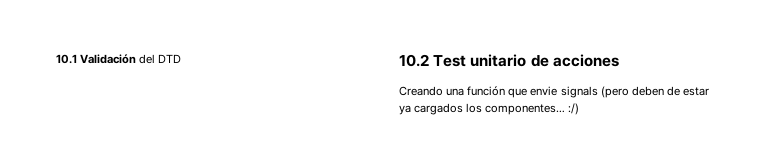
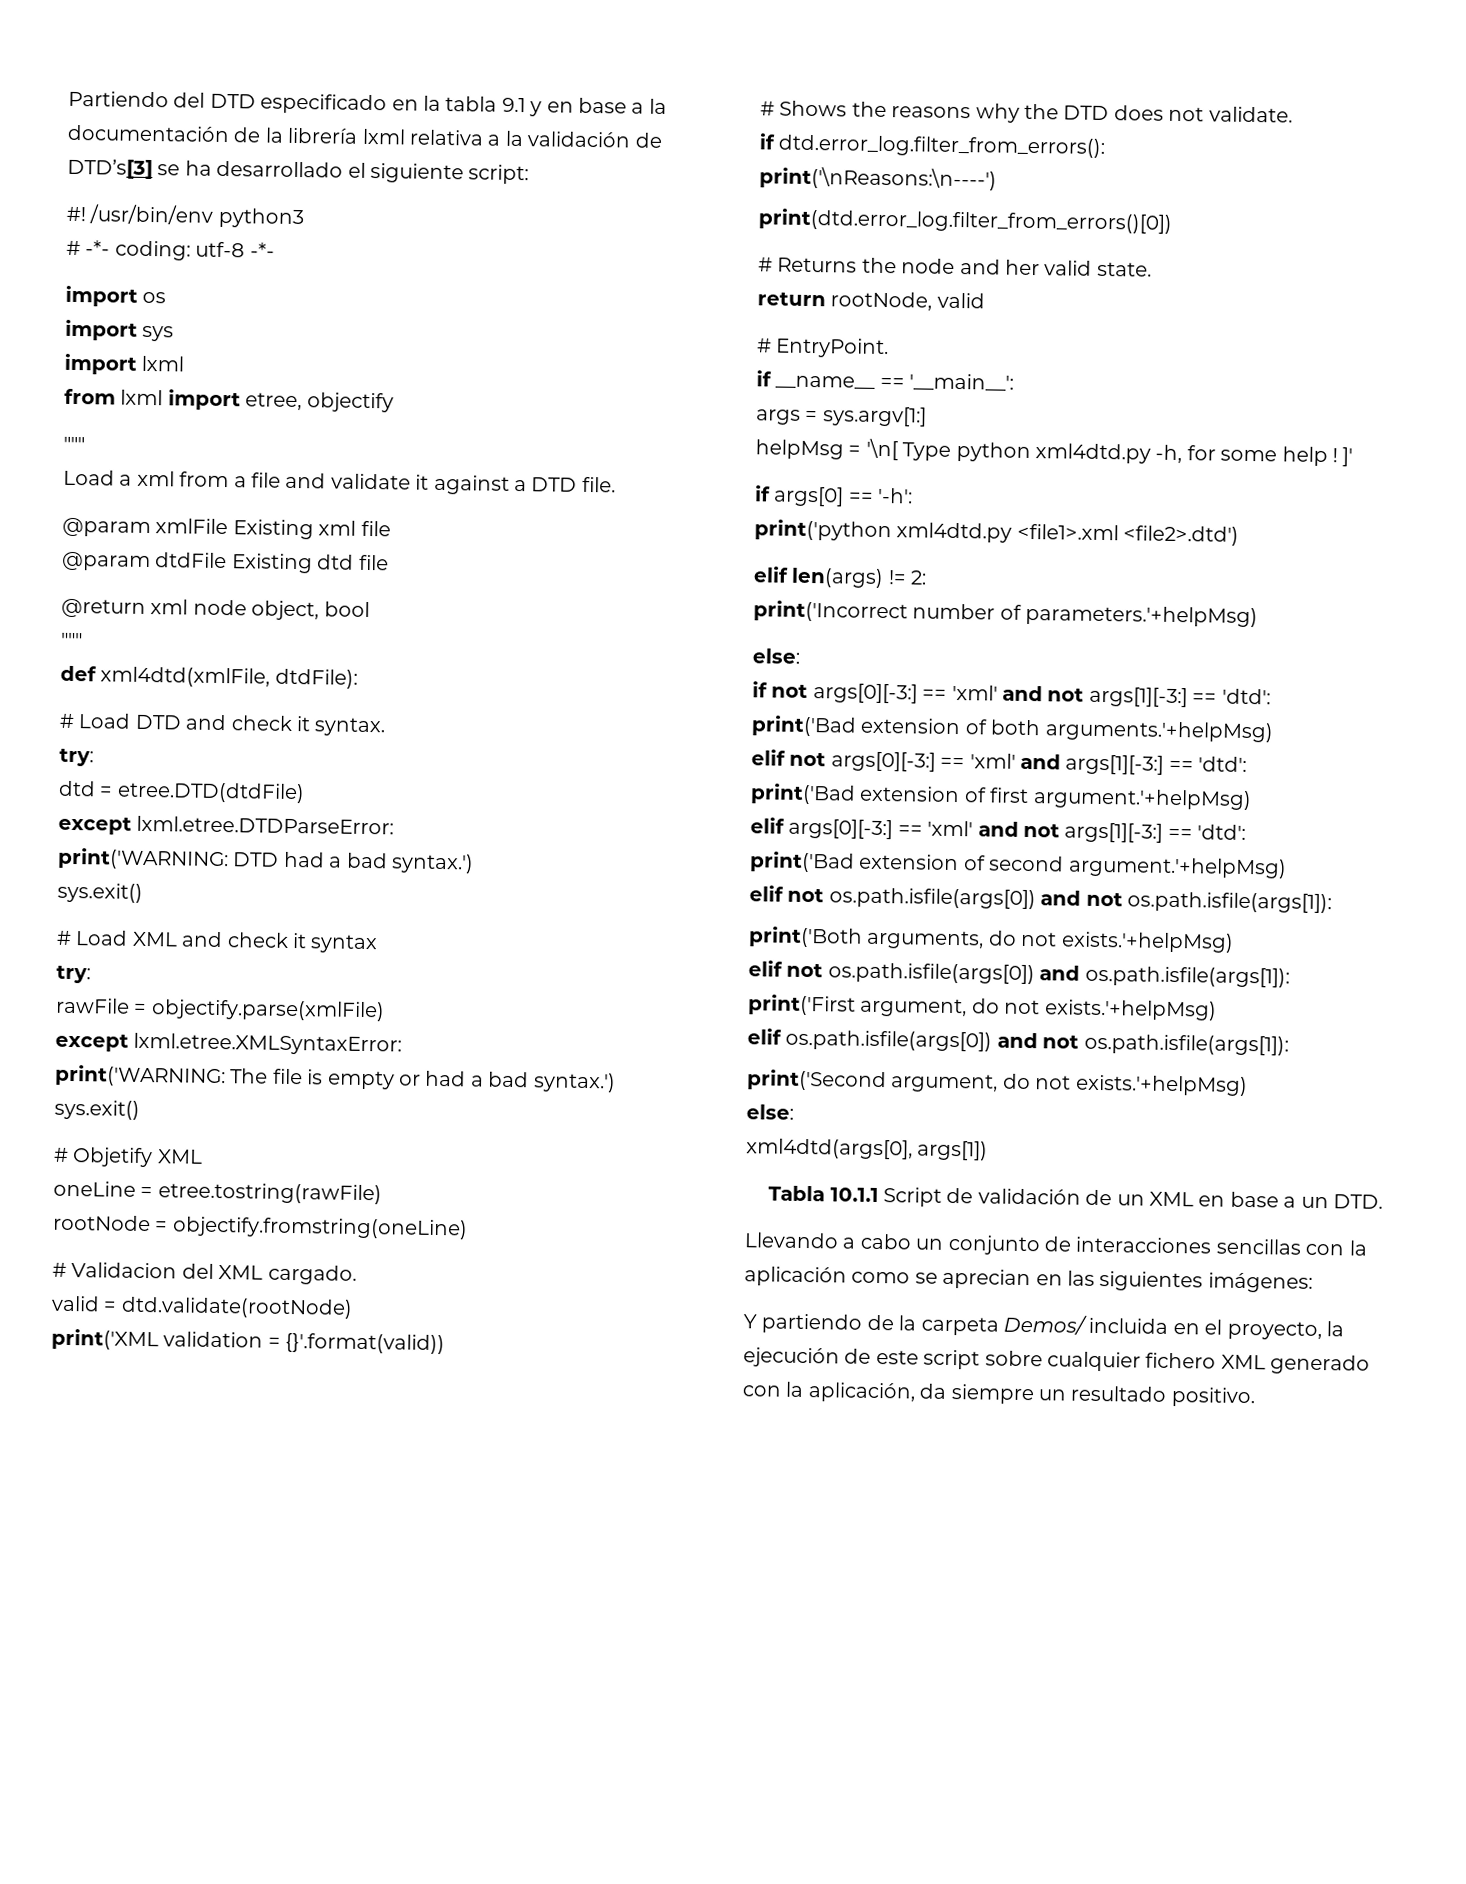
[56,54,137,64] 10.1 Validación -> [68,90,169,108] Partiendo
[399,54,619,67] [399,86,709,98] [399,103,580,115] // 10.2 Test unitario de acciones // Creando una función que envie signals (pero deben de estar ya cargados los componentes… :/) -> [260,93,667,117] [67,124,663,148] [67,158,530,185] [66,204,304,229] [66,240,275,261] [65,285,167,307] [65,319,175,342] [64,353,185,375] [64,388,394,413] [63,436,85,452] [63,469,616,495] [62,517,391,540] [62,551,389,574] [61,598,370,621] [60,632,83,648] [60,665,358,689] [59,713,387,737] [59,747,94,767] [58,780,305,804] [58,815,395,835] [57,847,474,874] [57,882,143,903] [56,930,379,954] [56,964,91,984] [55,997,385,1022] [55,1032,403,1056] [54,1064,616,1093] [54,1099,140,1120] [53,1147,203,1168] [53,1180,382,1205] [53,1214,468,1240] [52,1262,357,1285] [51,1295,353,1319] [51,1328,446,1355] [760,100,1293,123] [759,133,1106,159] [759,166,997,191] [758,208,1172,234] [758,257,1152,277] [757,291,985,311] [757,337,890,359] [756,370,1015,391] [756,406,927,427] [755,438,1354,467] [755,485,914,507] [754,519,1240,546] [753,566,928,589] [753,600,1259,628] [752,648,800,664] [752,681,1271,708] [751,715,1274,743] [751,749,1248,775] [750,783,1252,811] [750,817,1247,843] [749,851,1287,879] [749,885,1332,914] [748,926,1234,953] [748,960,1290,988] [748,994,1217,1021] [747,1028,1289,1056] [746,1069,1248,1097] [746,1104,794,1120] [746,1138,989,1161] [768,1185,1383,1209] [744,1232,1367,1256] [744,1266,1313,1293] [743,1313,1344,1341] [743,1347,1371,1375] [742,1381,1255,1408] especificado en la tabla 9.1 y en base a la documentación de la librería lxml relativa a la validación de DTD’s[3] se ha desarrollado el siguiente script: // #! /usr/bin/env python3 // # -*- coding: utf-8 -*- // import os // import sys // import lxml // from lxml import etree, objectify // """ // Load a xml from a file and validate it against a DTD file. // @param xmlFile Existing xml file // @param dtdFile Existing dtd file // @return xml node object, bool // """ // def xml4dtd(xmlFile, dtdFile): // # Load DTD and check it syntax. // try: // dtd = etree.DTD(dtdFile) // except lxml.etree.DTDParseError: // print('WARNING: DTD had a bad syntax.') // sys.exit() // # Load XML and check it syntax // try: // rawFile = objectify.parse(xmlFile) // except lxml.etree.XMLSyntaxError: // print('WARNING: The file is empty or had a bad syntax.') // sys.exit() // # Objetify XML // oneLine = etree.tostring(rawFile) // rootNode = objectify.fromstring(oneLine) // # Validacion del XML cargado. // valid = dtd.validate(rootNode) // print('XML validation = {}'.format(valid)) // # Shows the reasons why the DTD does not validate. // if dtd.error_log.filter_from_errors(): // print('\nReasons:\n----') // print(dtd.error_log.filter_from_errors()[0]) // # Returns the node and her valid state. // return rootNode, valid // # EntryPoint. // if __name__ == '__main__': // args = sys.argv[1:] // helpMsg = '\n[ Type python xml4dtd.py -h, for some help ! ]' // if args[0] == '-h': // print('python xml4dtd.py <file1>.xml <file2>.dtd') // elif len(args) != 2: // print('Incorrect number of parameters.'+helpMsg) // else: // if not args[0][-3:] == 'xml' and not args[1][-3:] == 'dtd': // print('Bad extension of both arguments.'+helpMsg) // elif not args[0][-3:] == 'xml' and args[1][-3:] == 'dtd': // print('Bad extension of first argument.'+helpMsg) // elif args[0][-3:] == 'xml' and not args[1][-3:] == 'dtd': // print('Bad extension of second argument.'+helpMsg) // elif not os.path.isfile(args[0]) and not os.path.isfile(args[1]): // print('Both arguments, do not exists.'+helpMsg) // elif not os.path.isfile(args[0]) and os.path.isfile(args[1]): // print('First argument, do not exists.'+helpMsg) // elif os.path.isfile(args[0]) and not os.path.isfile(args[1]): // print('Second argument, do not exists.'+helpMsg) // else: // xml4dtd(args[0], args[1]) // Tabla 10.1.1 Script de validación de un XML en base a un DTD. // Llevando a cabo un conjunto de interacciones sencillas con la aplicación como se aprecian en las siguientes imágenes: // Y partiendo de la carpeta Demos/ incluida en el proyecto, la ejecución de este script sobre cualquier fichero XML generado con la aplicación, da siempre un resultado positivo.

